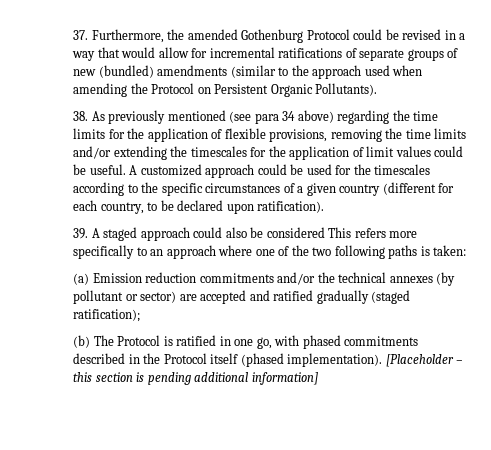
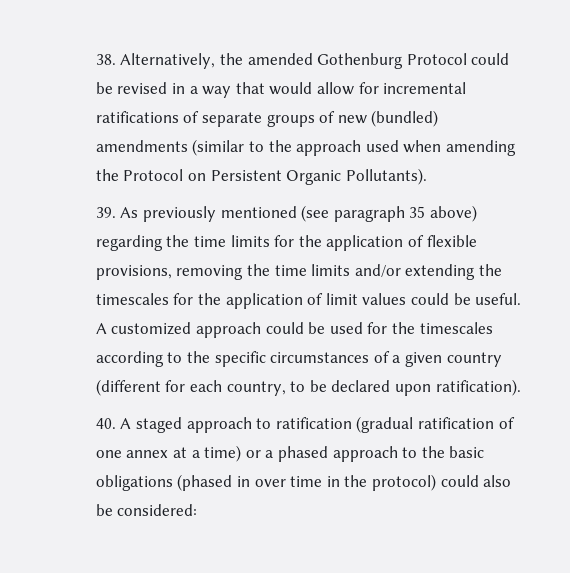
[73,29,164,43] 37. Furthermore, -> [95,53,216,69] 38. Alternatively,
[73,111,89,121] 38. -> [95,207,116,218] 39.
[254,111,296,124] para 34 -> [333,206,426,222] paragraph 35
[73,228,89,239] 39. -> [95,418,116,429] 40.
[193,227,418,238] [73,245,467,259] [73,272,456,286] [73,290,411,304] [73,309,141,322] [73,335,419,349] [73,353,464,367] [73,372,318,385] could also be considered This refers more specifically to an approach where one of the two following paths is taken: // (a) Emission reduction commitments and/or the technical annexes (by pollutant or sector) are accepted and ratified gradually (staged ratification); // (b) The Protocol is ratified in one go, with phased commitments described in the Protocol itself (phased implementation). [Placeholder – this section is pending additional information] -> [256,416,515,433] [95,445,485,462] [95,474,512,491] [95,504,198,516] to ratification (gradual ratification of one annex at a time) or a phased approach to the basic obligations (phased in over time in the protocol) could also be considered:

